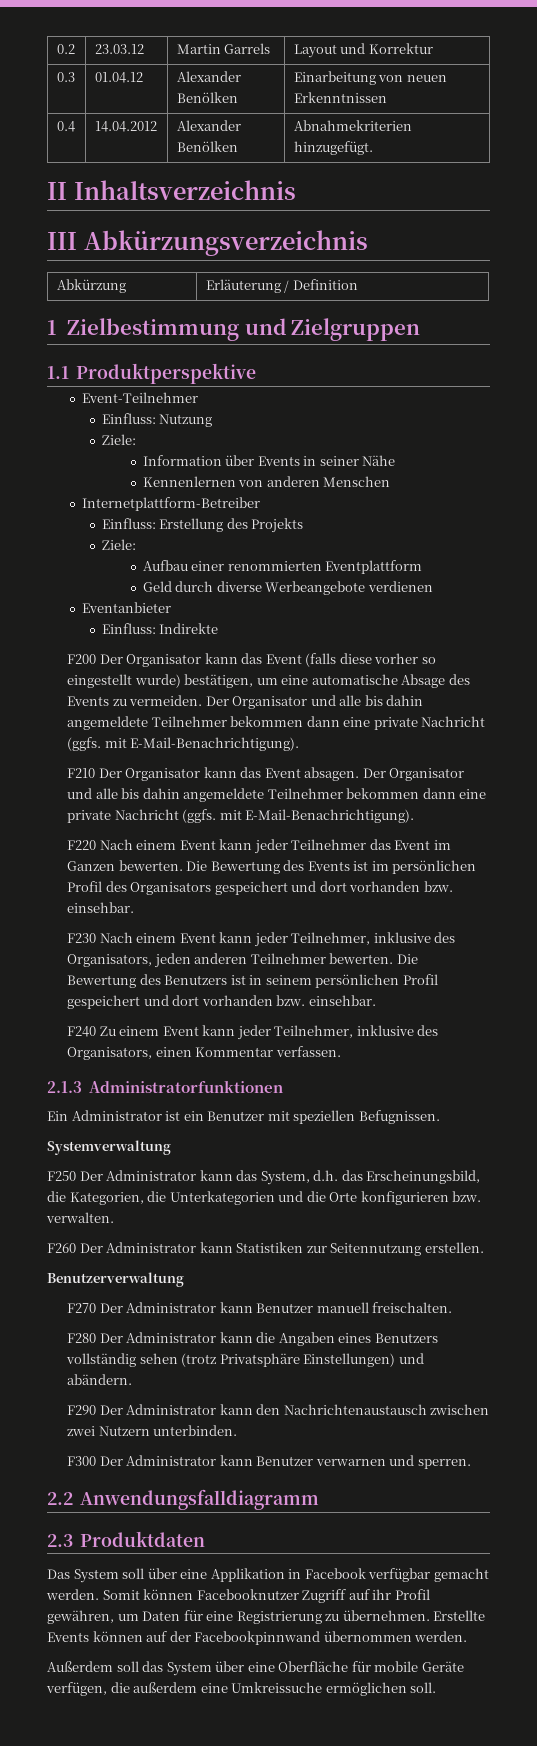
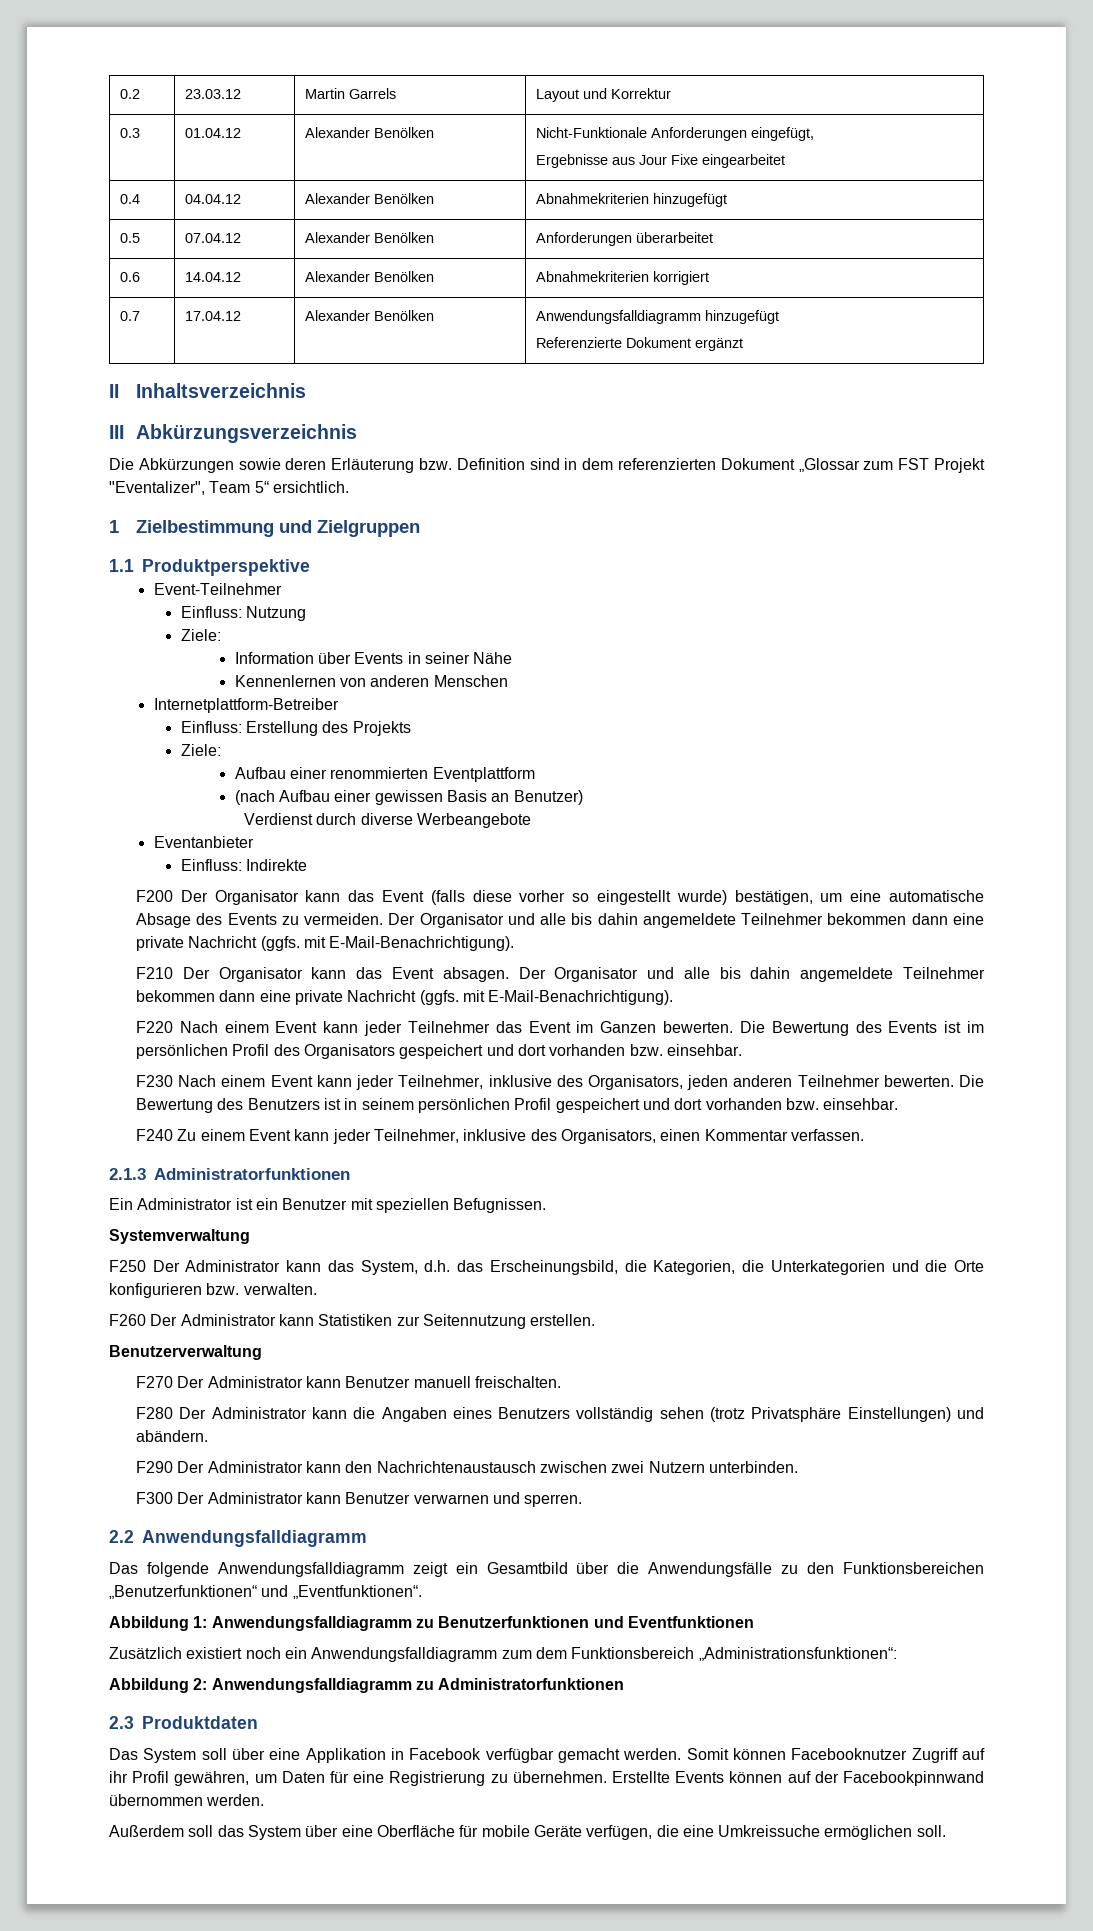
[293,71,447,85] [293,92,387,103] Einarbeitung von neuen Erkenntnissen -> [536,127,815,141] [536,154,786,168] Nicht-Funktionale Anforderungen eingefügt, // Ergebnisse aus Jour Fixe eingearbeitet
[94,121,157,132] [176,120,241,131] [176,141,238,152] [293,120,412,131] [293,141,373,155] [47,180,296,200] [47,230,368,256] [56,279,126,293] [205,279,358,293] 14.04.2012 | Alexander Benölken | Abnahmekriterien hinzugefügt. // II Inhaltsverzeichnis // III Abkürzungsverzeichnis // Abkürzung | Erläuterung / Definition -> [185,194,242,204] [305,193,435,204] [536,193,728,207] [120,233,141,243] [185,233,242,243] [305,232,435,243] [536,232,714,246] [120,272,141,282] [185,272,242,282] [305,271,435,282] [536,271,710,285] [120,311,141,321] [185,311,242,321] [305,310,435,321] [536,310,780,324] [536,337,744,351] [109,383,307,398] [109,424,358,443] [109,458,985,473] [109,481,349,495] 04.04.12 | Alexander Benölken | Abnahmekriterien hinzugefügt // 0.5 | 07.04.12 | Alexander Benölken | Anforderungen überarbeitet // 0.6 | 14.04.12 | Alexander Benölken | Abnahmekriterien korrigiert // 0.7 | 17.04.12 | Alexander Benölken | Anwendungsfalldiagramm hinzugefügt // Referenzierte Dokument ergänzt // II Inhaltsverzeichnis // III Abkürzungsverzeichnis // Die Abkürzungen sowie deren Erläuterung bzw. Definition sind in dem referenzierten Dokument „Glossar zum FST Projekt "Eventalizer", Team 5“ ersichtlich.
[142,581,172,592] Geld -> [234,790,583,805] [244,813,314,825] (nach Aufbau einer gewissen Basis an Benutzer) // Verdienst
[367,581,433,592] verdienen -> (531, 820) none
(319, 1499) none -> [109,1562,984,1577] [109,1585,422,1599] [109,1616,754,1631] [109,1647,897,1662] [109,1678,625,1693] // Das folgende Anwendungsfalldiagramm zeigt ein Gesamtbild über die Anwendungsfälle zu den Funktionsbereichen „Benutzerfunktionen“ und „Eventfunktionen“. // Abbildung 1: Anwendungsfalldiagramm zu Benutzerfunktionen und Eventfunktionen // Zusätzlich existiert noch ein Anwendungsfalldiagramm zum dem Funktionsbereich „Administrationsfunktionen“: // Abbildung 2: Anwendungsfalldiagramm zu Administratorfunktionen
[133,1682,198,1693] außerdem -> (679, 1831) none

